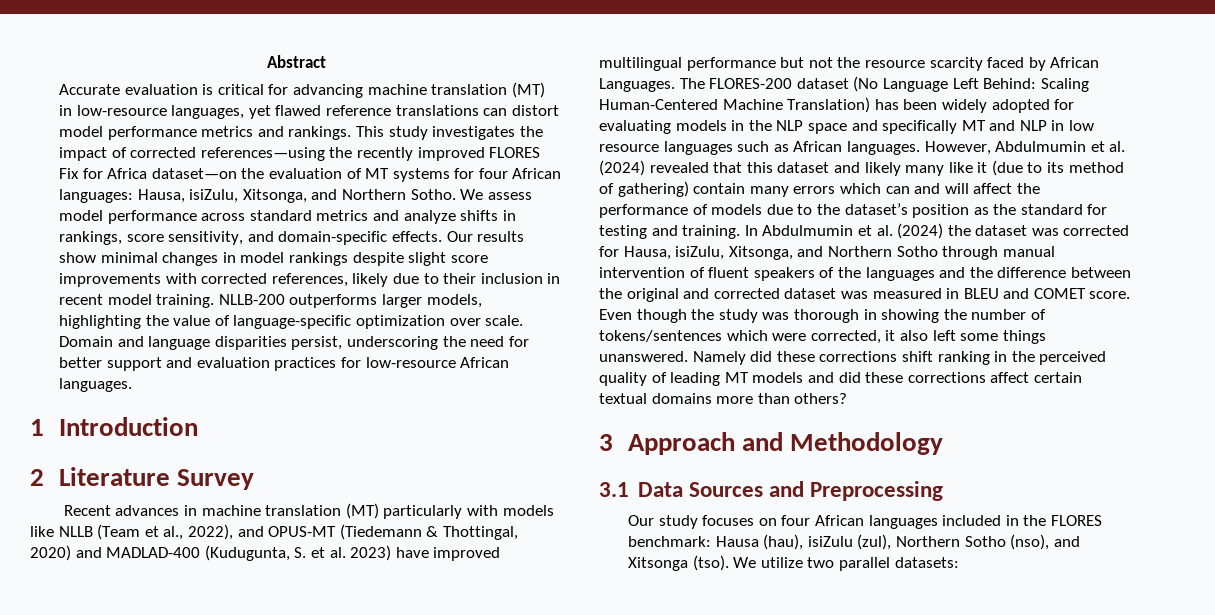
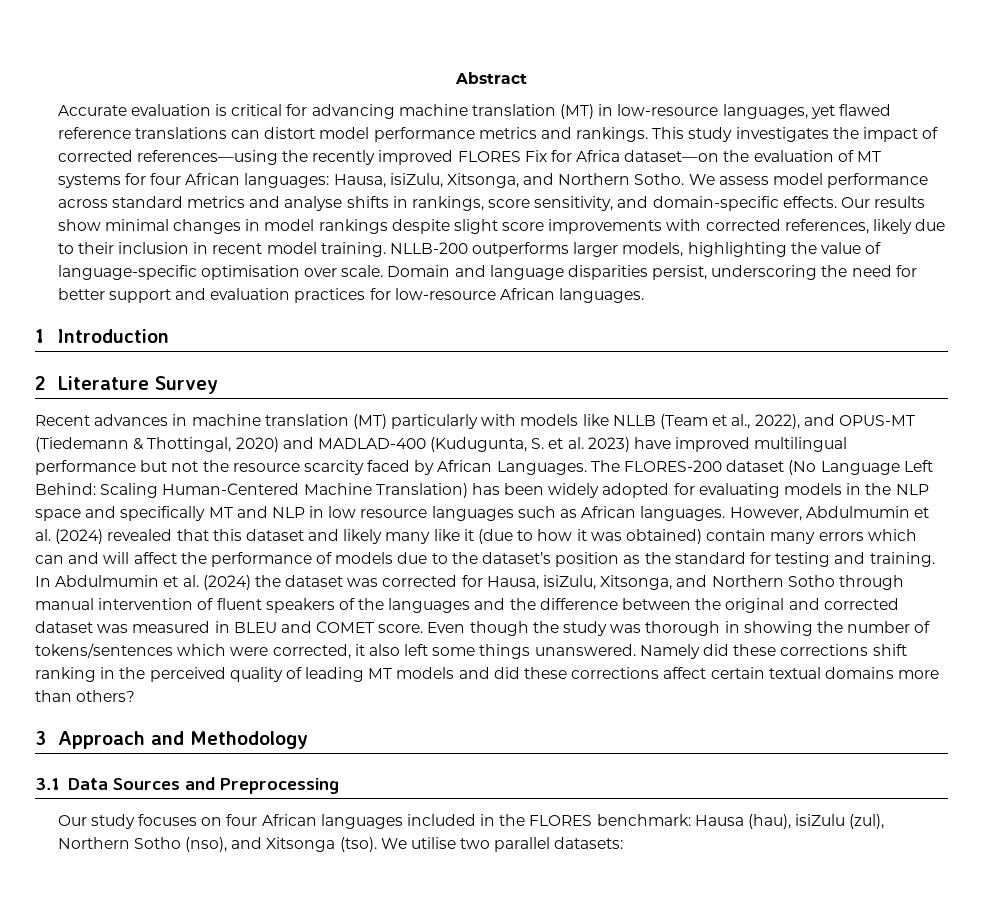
[403,210,456,224] analyze -> [284,196,343,211] analyse
[355,315,445,329] optimization -> [200,265,300,280] optimisation
[1047,162,1124,173] [599,181,689,197] its method of gathering) -> [537,529,702,544] how it was obtained)
[760,557,803,568] utilize -> [410,837,456,849] utilise

